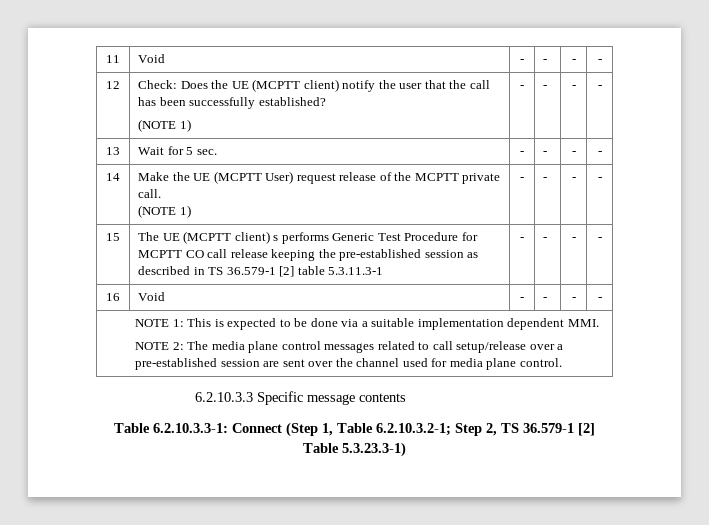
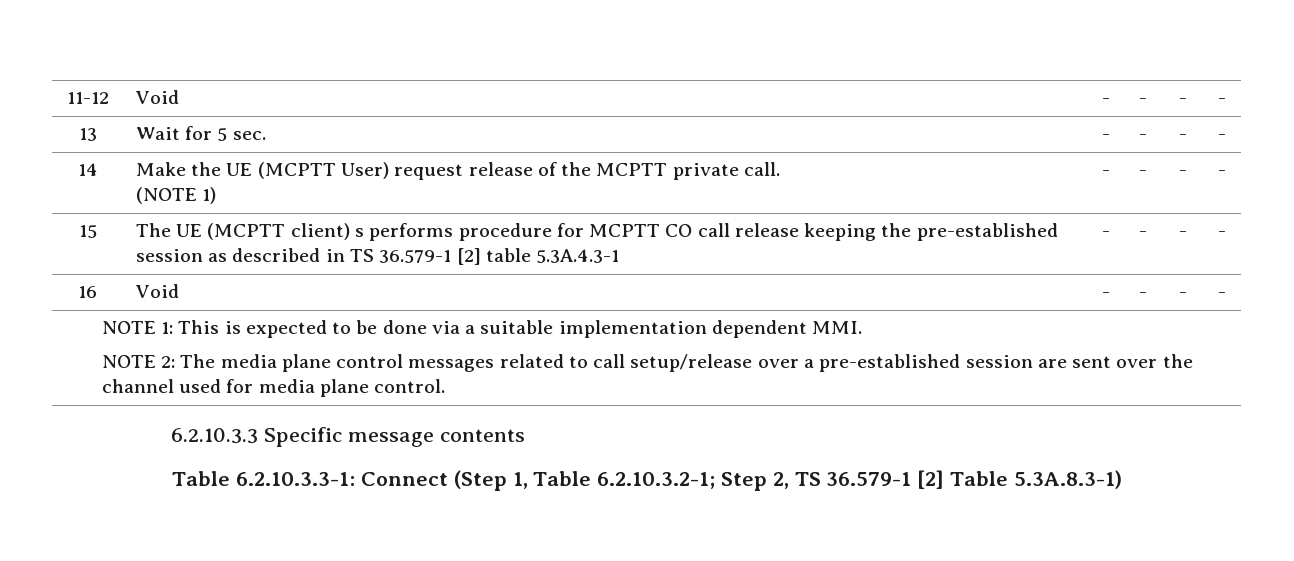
[106,55,120,63] [138,54,166,63] [520,59,524,63] [543,59,548,63] [571,59,576,63] [597,59,602,63] [106,81,120,89] [138,79,490,92] [138,97,326,109] [138,119,191,132] [520,85,524,89] [543,85,548,89] [571,85,576,89] [597,85,602,89] 11 | Void | - | - | - | - // 12 | Check: Does the UE (MCPTT client) notify the user that the call has been successfully established? // (NOTE 1) | - | - | - | - -> [66,92,109,104] [134,90,179,104] [1102,98,1110,104] [1138,98,1147,104] [1179,98,1187,104] [1217,98,1226,104] 11-12 | Void | - | - | - | -
[332,232,459,241] Generic Test Procedure -> [458,223,552,241] procedure
[328,267,384,275] 5.3.11.3-1 -> [536,249,620,263] 5.3A.4.3-1
[342,442,406,457] 5.3.23.3-1) -> [1013,470,1122,489] 5.3A.8.3-1)

